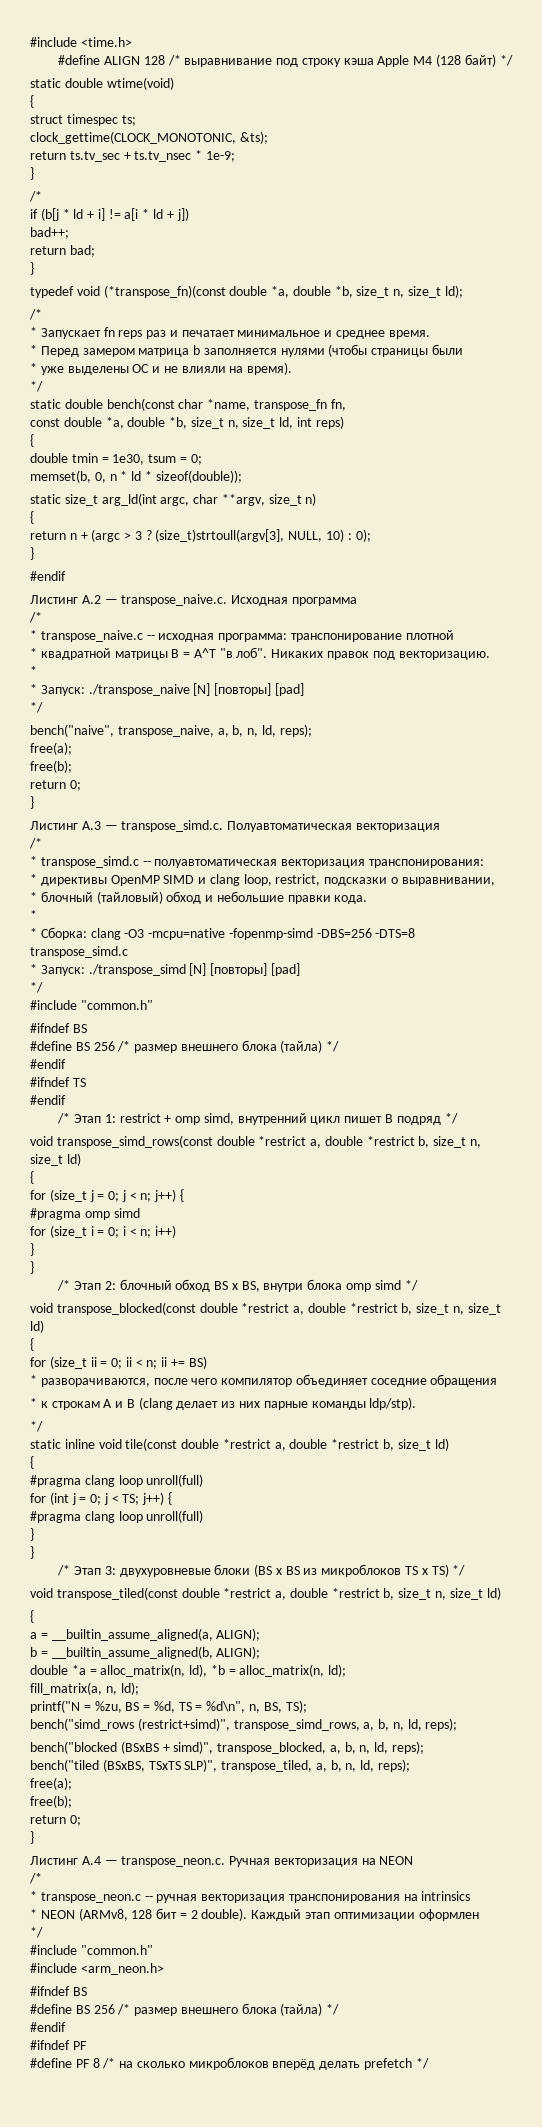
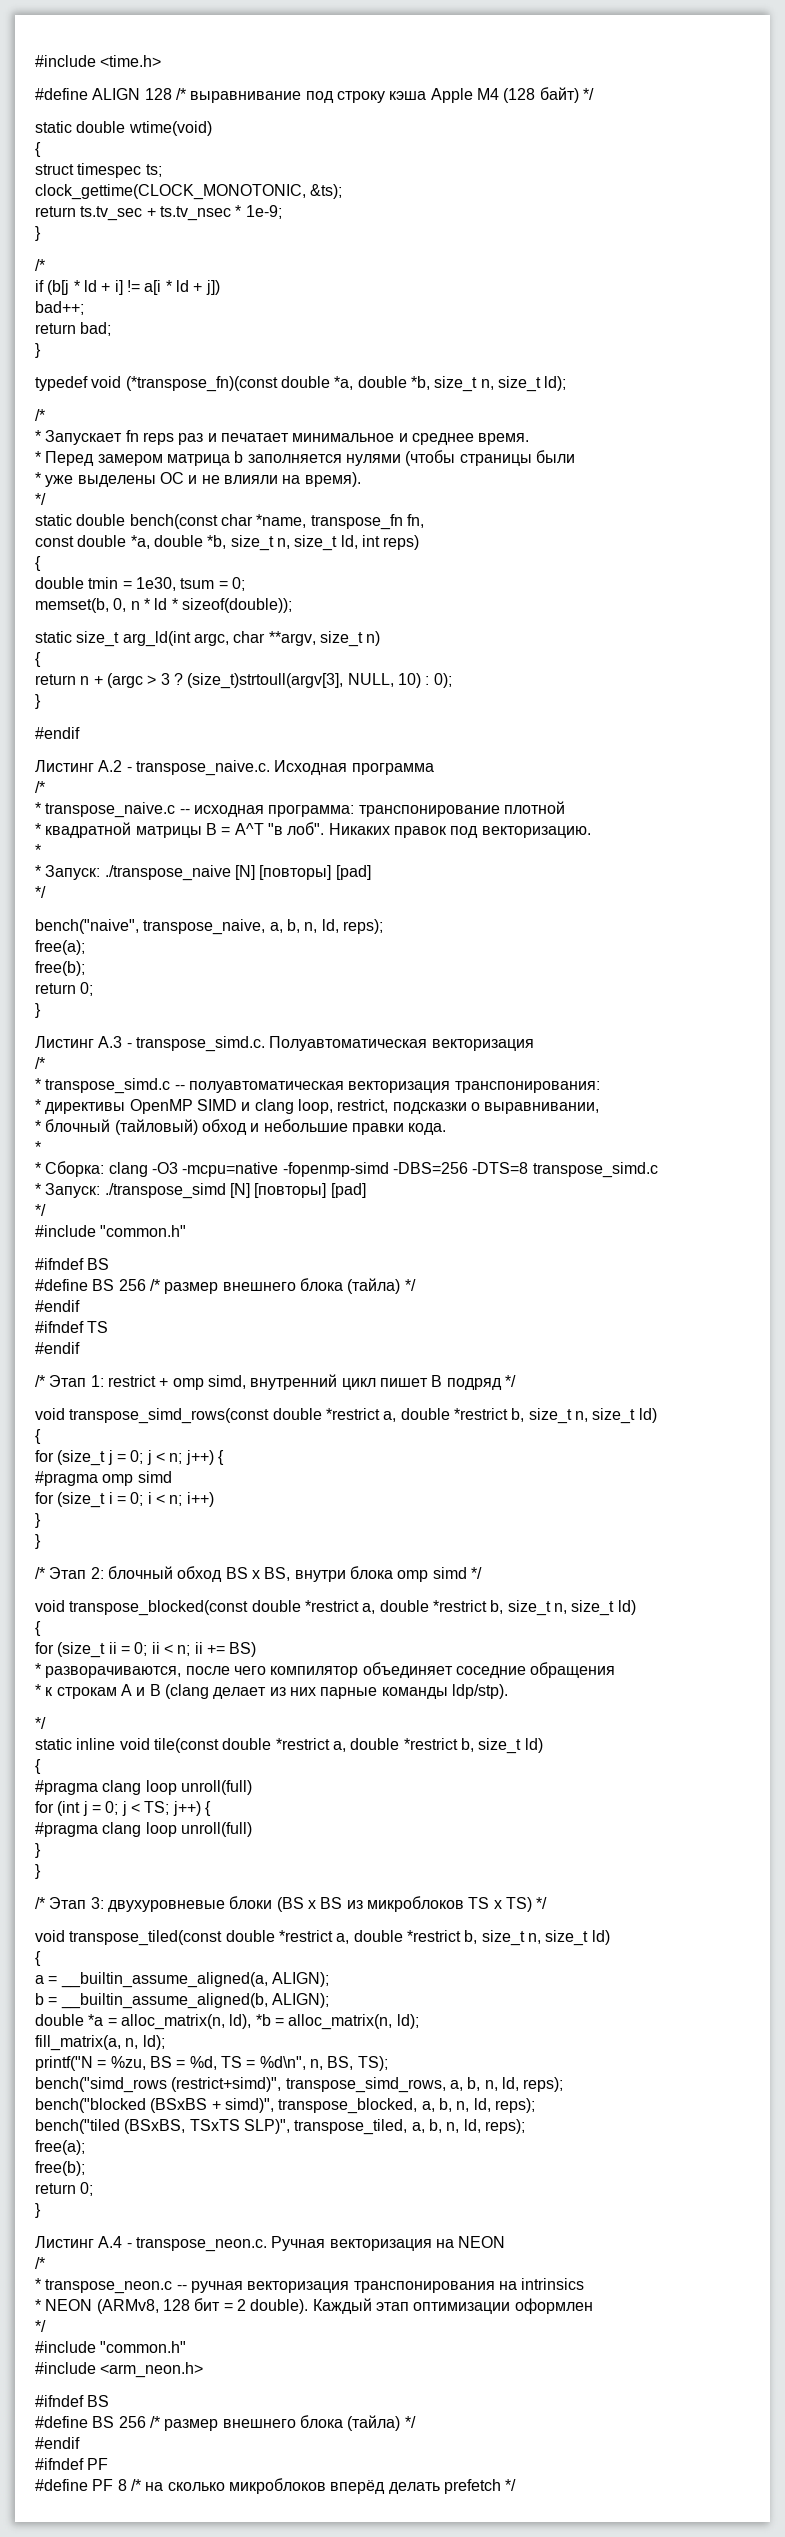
[104,599,118,604] — -> [126,767,132,772] -
[104,825,118,830] — -> [126,1043,132,1048] -
[104,1860,118,1865] — -> [126,2243,132,2248] -

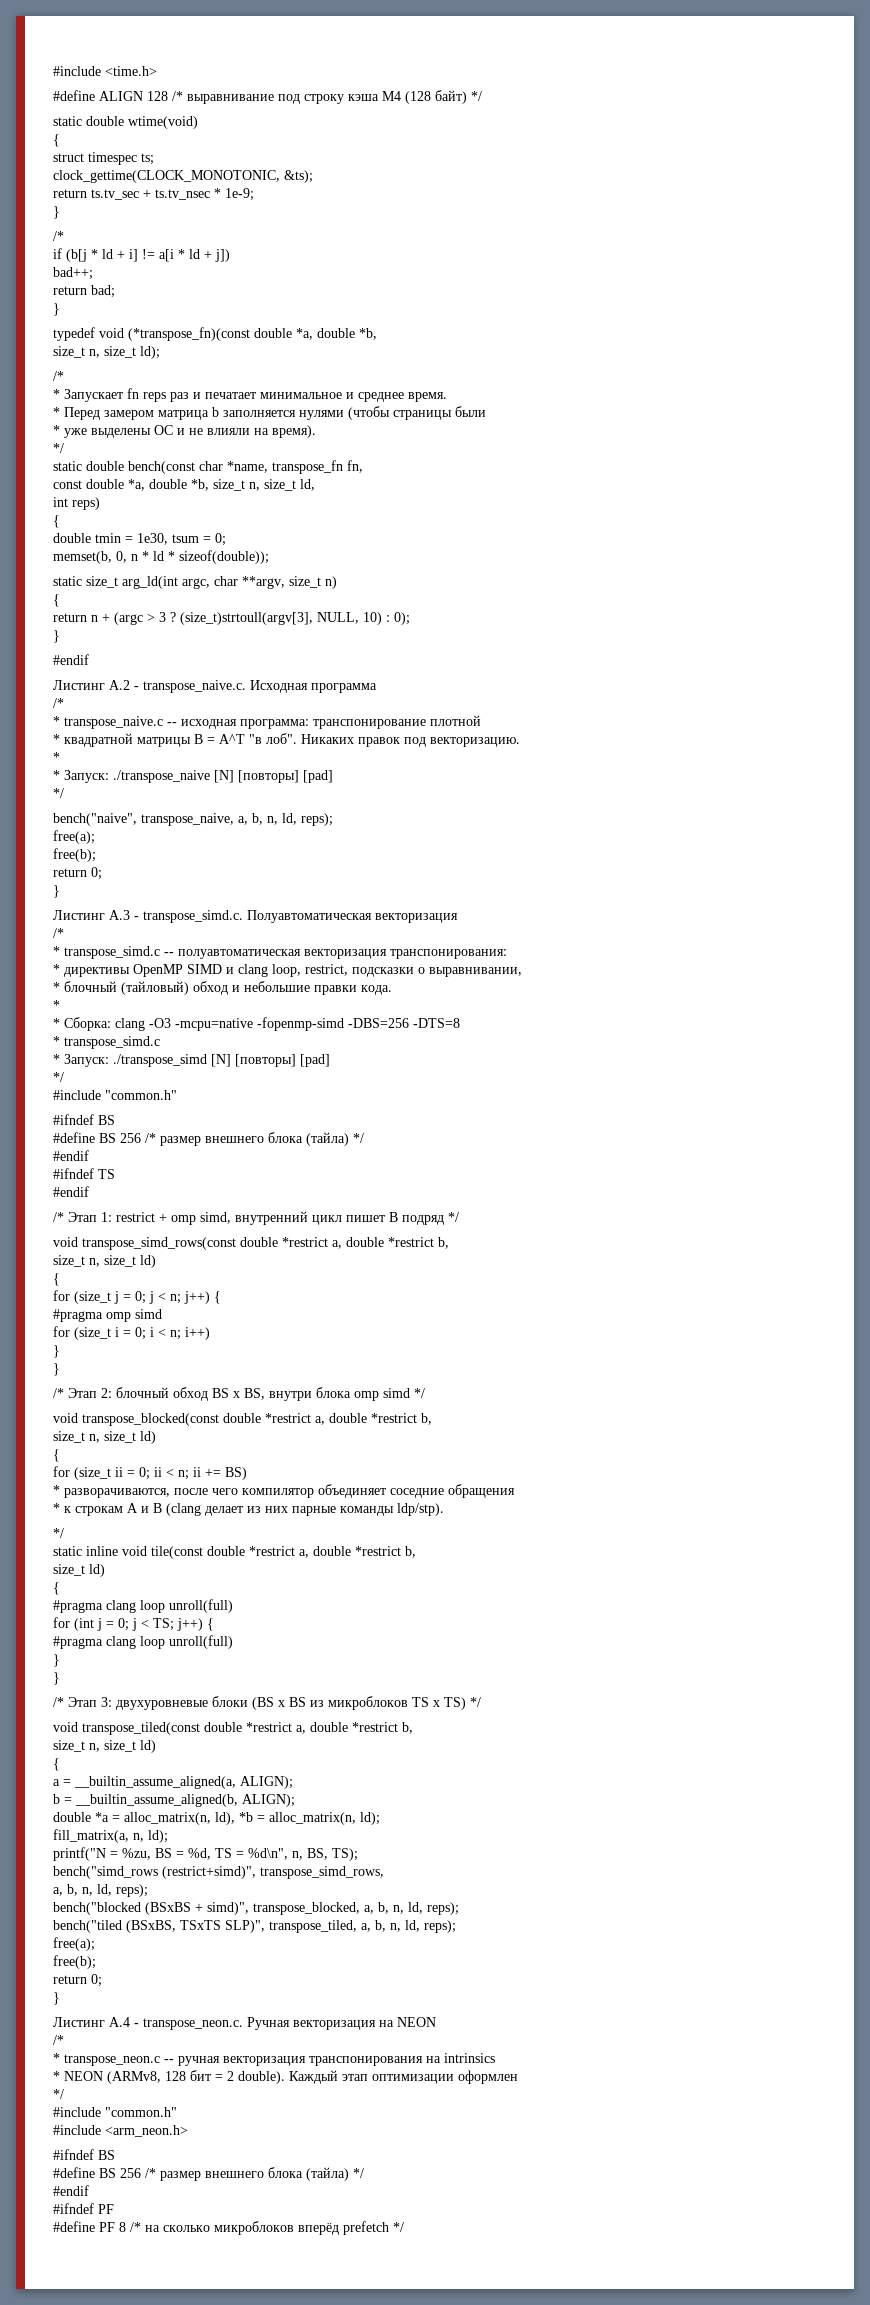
[430,88,473,103] Apple -> (379, 97) none
(430, 383) none -> (377, 334) //
(358, 542) none -> (315, 485) //
(529, 1168) none -> [53,1036,60,1046] // *
(525, 1415) none -> (449, 1243) //
(504, 1607) none -> (432, 1419) //
(474, 1745) none -> (416, 1552) //
(478, 1937) none -> (413, 1728) //
(446, 2085) none -> (384, 1872) //
[388,2482,440,2494] делать -> (339, 2229) none

